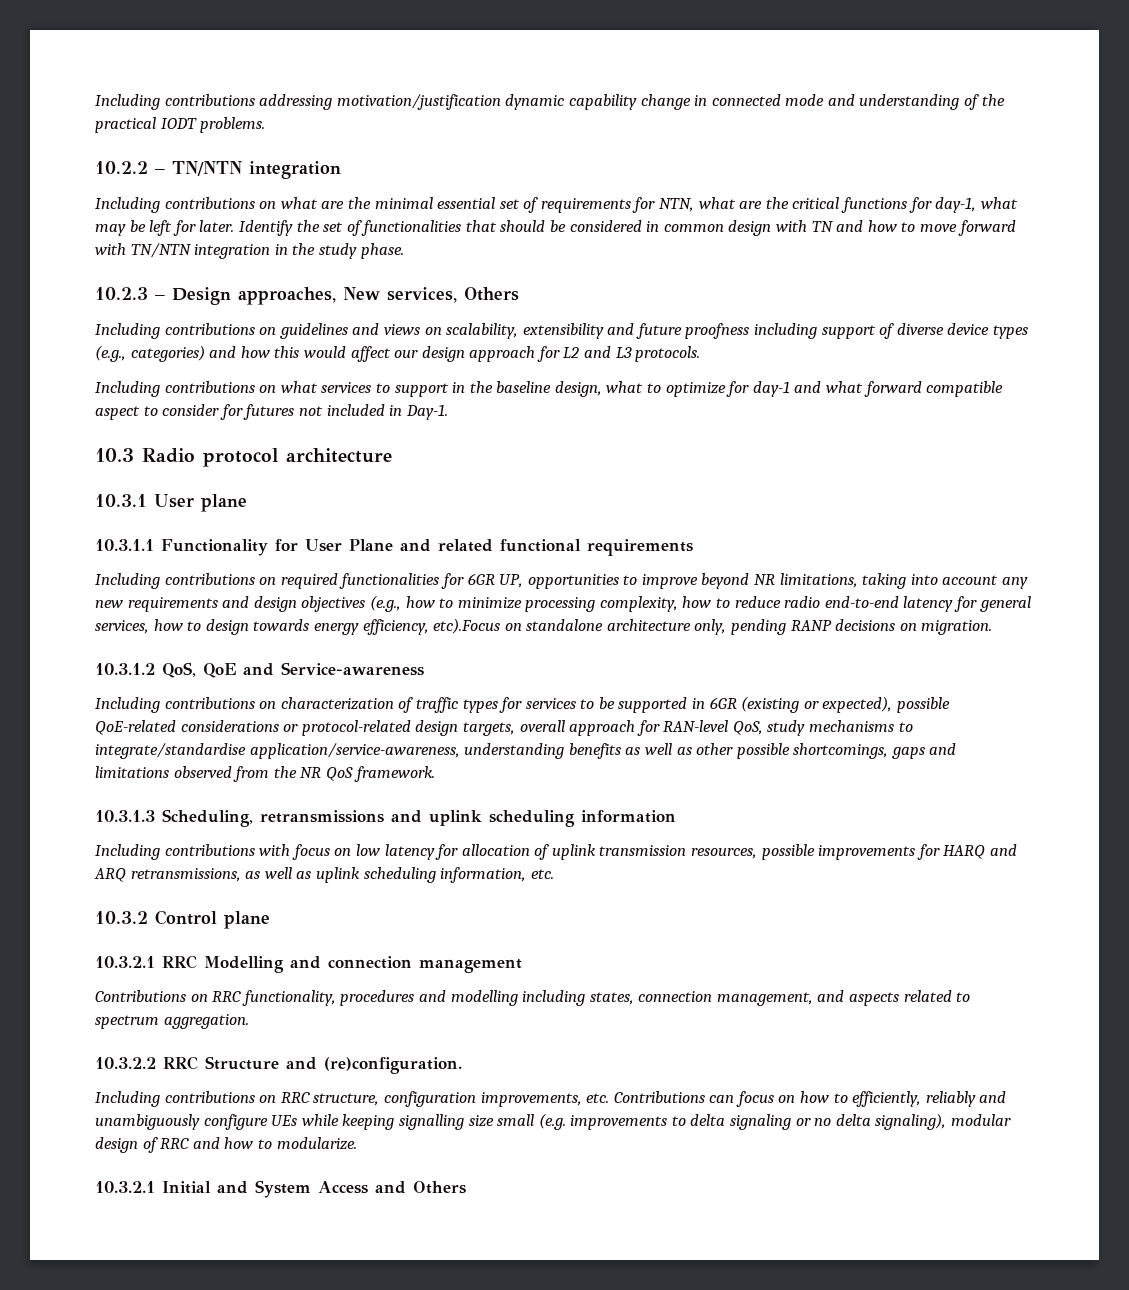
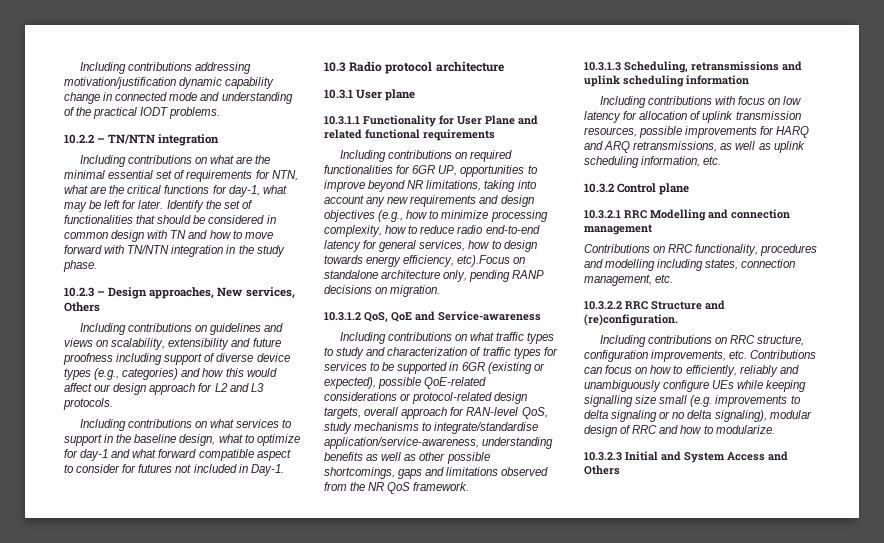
(277, 705) none -> [470,332,555,344] [324,347,386,359] what traffic types to study and
[817,990,971,1006] [95,1014,249,1029] and aspects related to spectrum aggregation. -> [655,274,674,283] etc.
[95,1181,155,1193] 10.3.2.1 -> [584,452,622,461] 10.3.2.3

